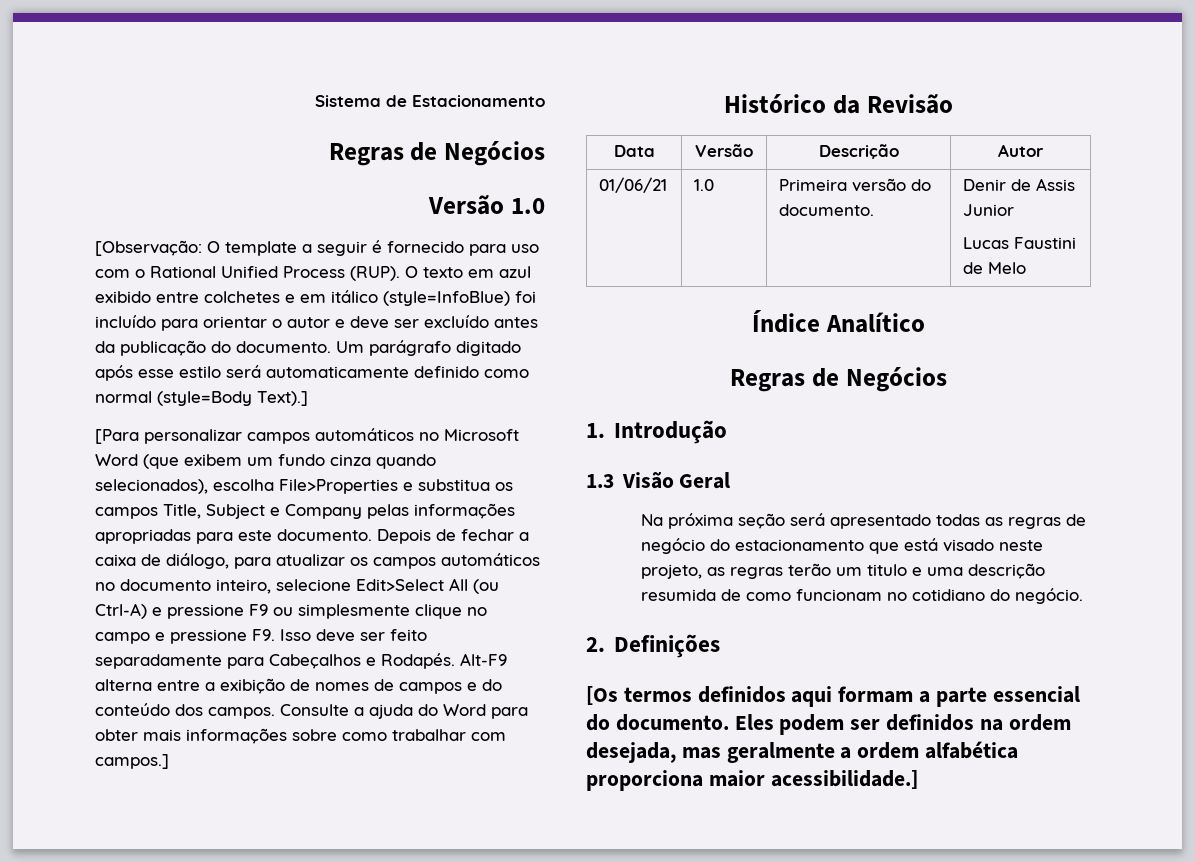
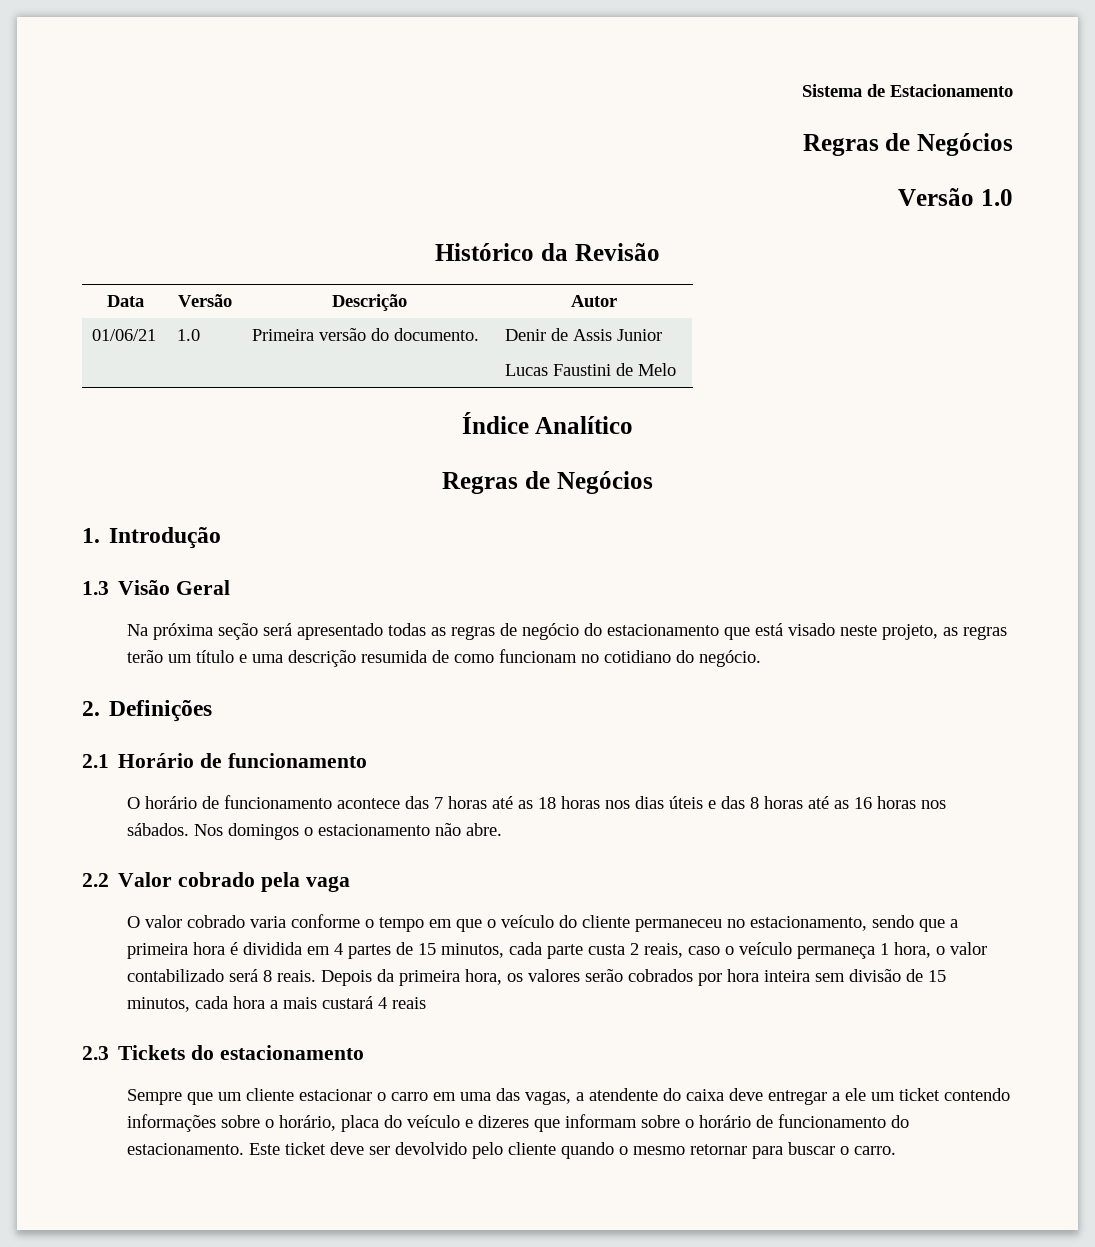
[94,240,539,256] [94,266,531,281] [94,290,536,306] [94,315,538,331] [94,340,521,356] [94,365,529,381] [94,391,308,406] [94,428,519,444] [94,454,436,469] [94,479,513,494] [94,503,515,519] [94,529,529,544] [94,553,540,569] [94,578,499,594] [94,603,487,619] [94,629,427,644] [94,653,507,669] [94,678,502,694] [94,703,528,719] [94,728,506,744] [94,754,169,769] // [Observação: O template a seguir é fornecido para uso com o Rational Unified Process (RUP). O texto em azul exibido entre colchetes e em itálico (style=InfoBlue) foi incluído para orientar o autor e deve ser excluído antes da publicação do documento. Um parágrafo digitado após esse estilo será automaticamente definido como normal (style=Body Text).] // [Para personalizar campos automáticos no Microsoft Word (que exibem um fundo cinza quando selecionados), escolha File>Properties e substitua os campos Title, Subject e Company pelas informações apropriadas para este documento. Depois de fechar a caixa de diálogo, para atualizar os campos automáticos no documento inteiro, selecione Edit>Select All (ou Ctrl-A) e pressione F9 ou simplesmente clique no campo e pressione F9. Isso deve ser feito separadamente para Cabeçalhos e Rodapés. Alt-F9 alterna entre a exibição de nomes de campos e do conteúdo dos campos. Consulte a ajuda do Word para obter mais informações sobre como trabalhar com campos.] -> (1013, 197) none
[866,564,907,576] titulo -> [196,650,235,663] título
[586,686,1080,707] [586,714,1071,735] [586,741,1019,763] [586,770,918,791] [Os termos definidos aqui formam a parte essencial do documento. Eles podem ser definidos na ordem desejada, mas geralmente a ordem alfabética proporciona maior acessibilidade.] -> [82,753,367,768] [127,795,947,809] [127,823,503,840] [82,872,350,892] [127,914,959,932] [127,942,988,959] [127,969,947,986] [127,996,427,1012] [82,1045,364,1060] [127,1088,1011,1105] [127,1114,910,1132] [127,1142,897,1159] 2.1 Horário de funcionamento // O horário de funcionamento acontece das 7 horas até as 18 horas nos dias úteis e das 8 horas até as 16 horas nos sábados. Nos domingos o estacionamento não abre. // 2.2 Valor cobrado pela vaga // O valor cobrado varia conforme o tempo em que o veículo do cliente permaneceu no estacionamento, sendo que a primeira hora é dividida em 4 partes de 15 minutos, cada parte custa 2 reais, caso o veículo permaneça 1 hora, o valor contabilizado será 8 reais. Depois da primeira hora, os valores serão cobrados por hora inteira sem divisão de 15 minutos, cada hora a mais custará 4 reais // 2.3 Tickets do estacionamento // Sempre que um cliente estacionar o carro em uma das vagas, a atendente do caixa deve entregar a ele um ticket contendo informações sobre o horário, placa do veículo e dizeres que informam sobre o horário de funcionamento do estacionamento. Este ticket deve ser devolvido pelo cliente quando o mesmo retornar para buscar o carro.

